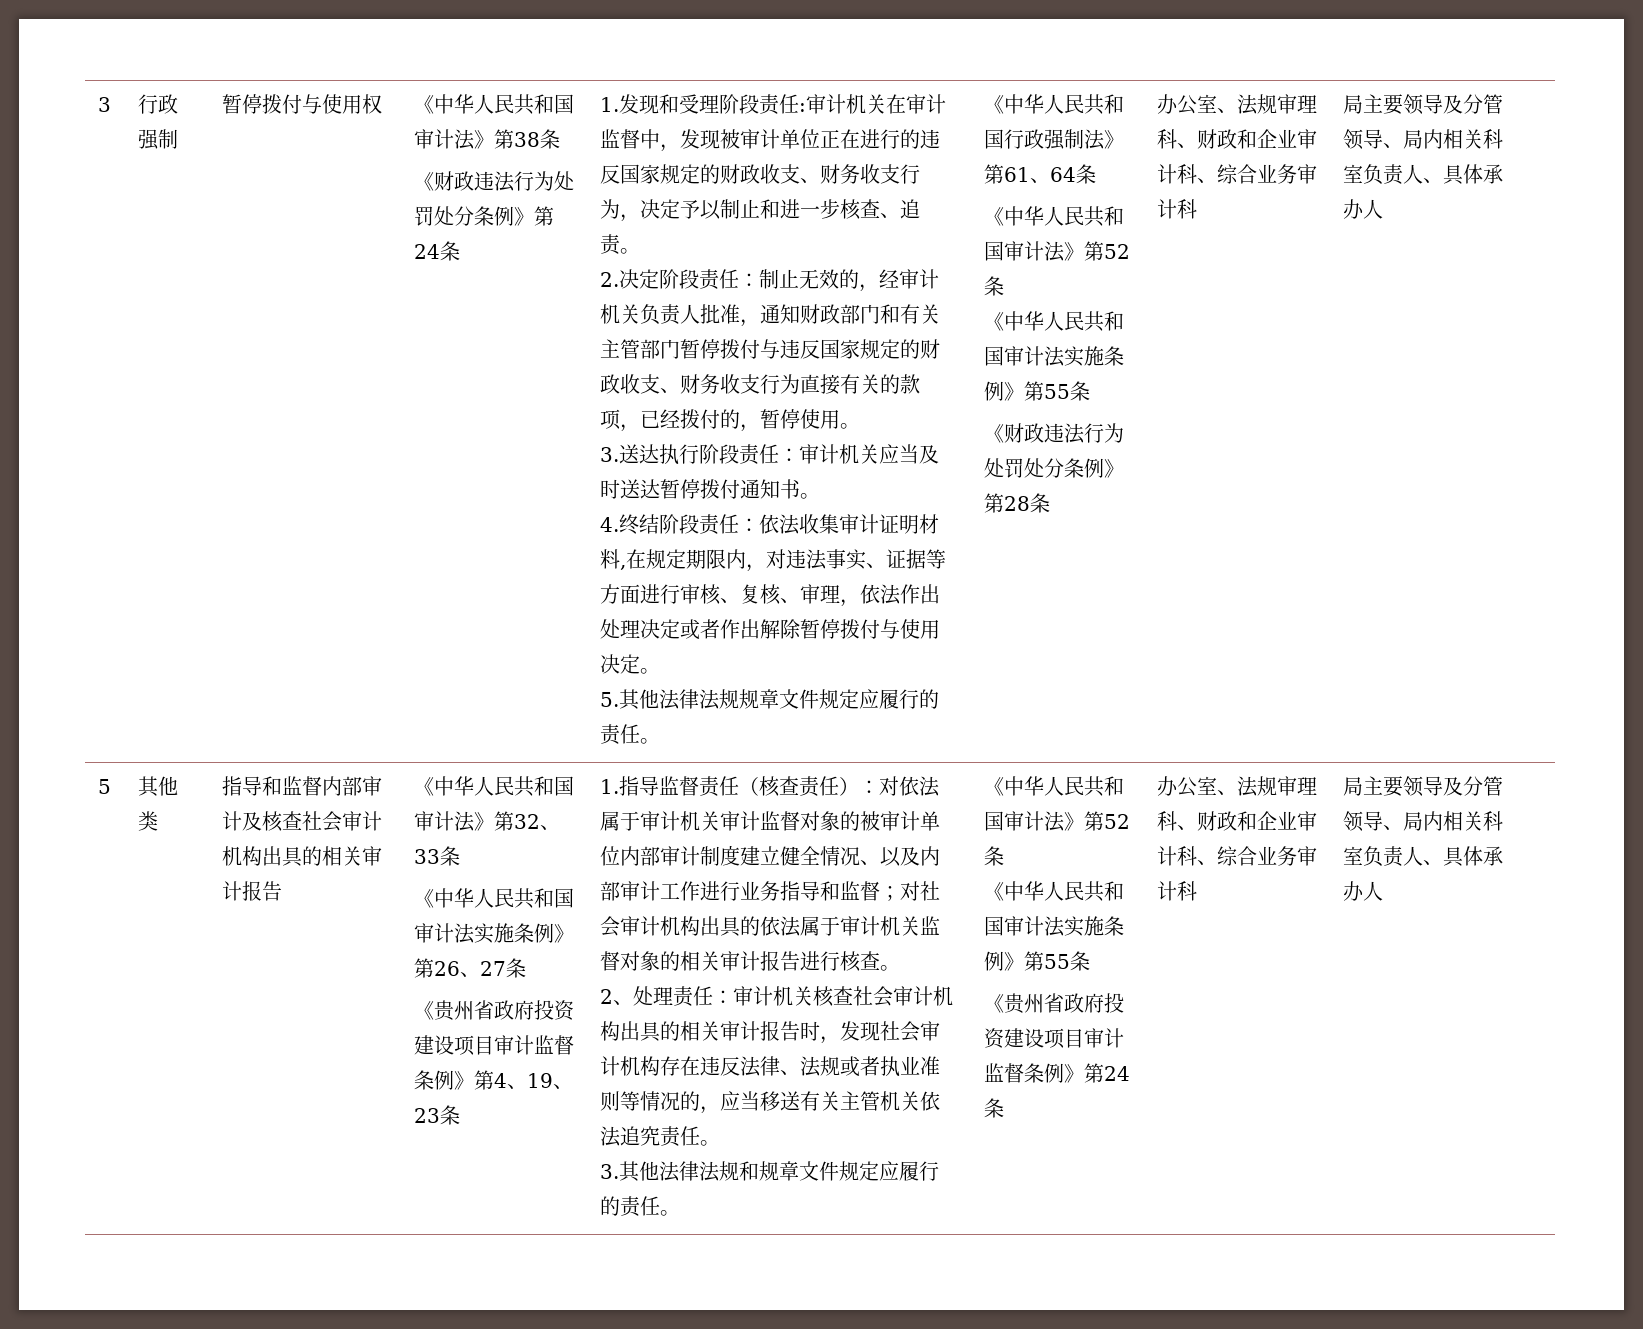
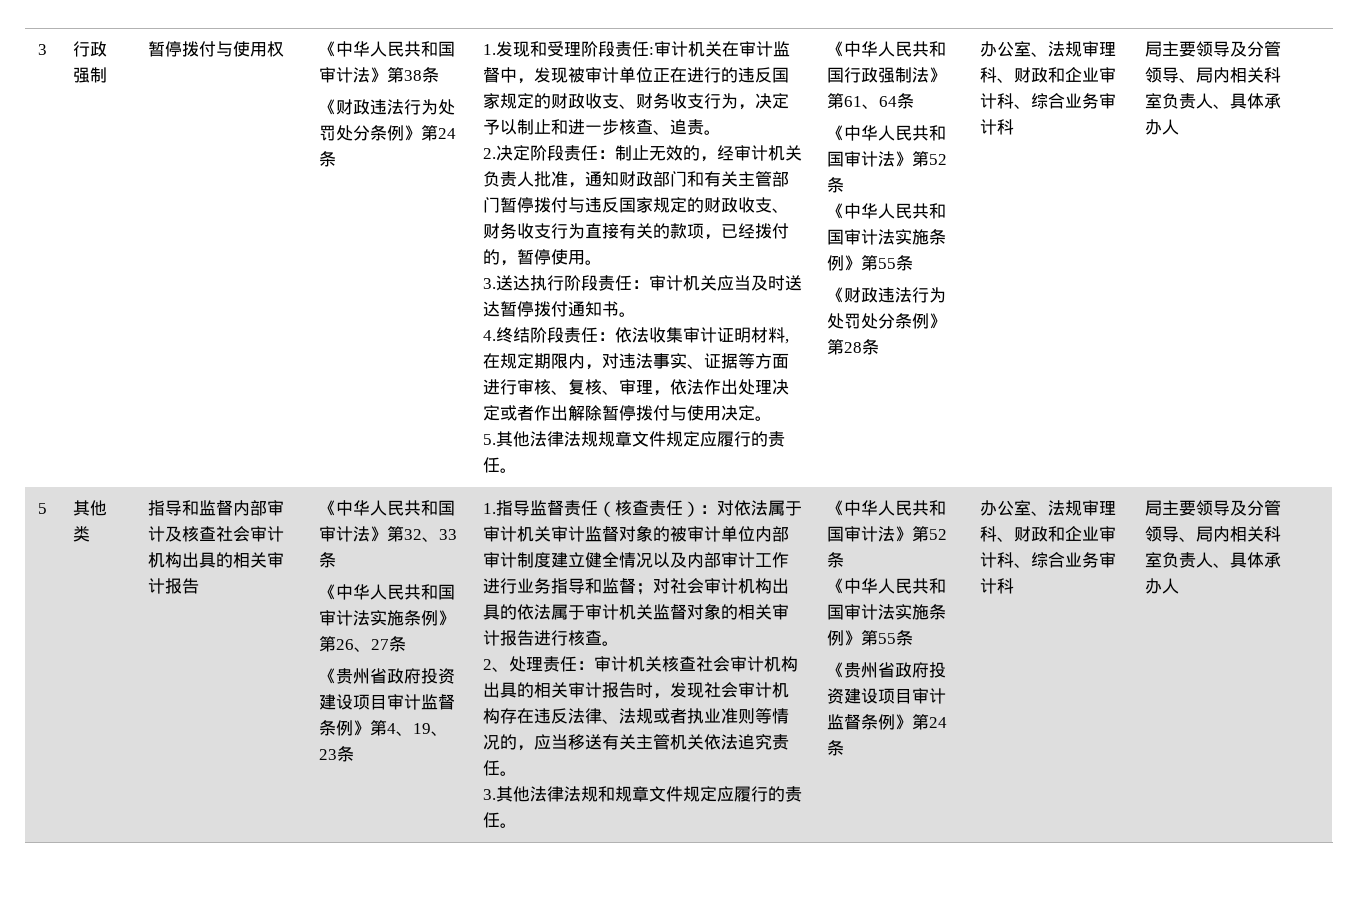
[860,860,881,865] 、 -> (653, 560) none

